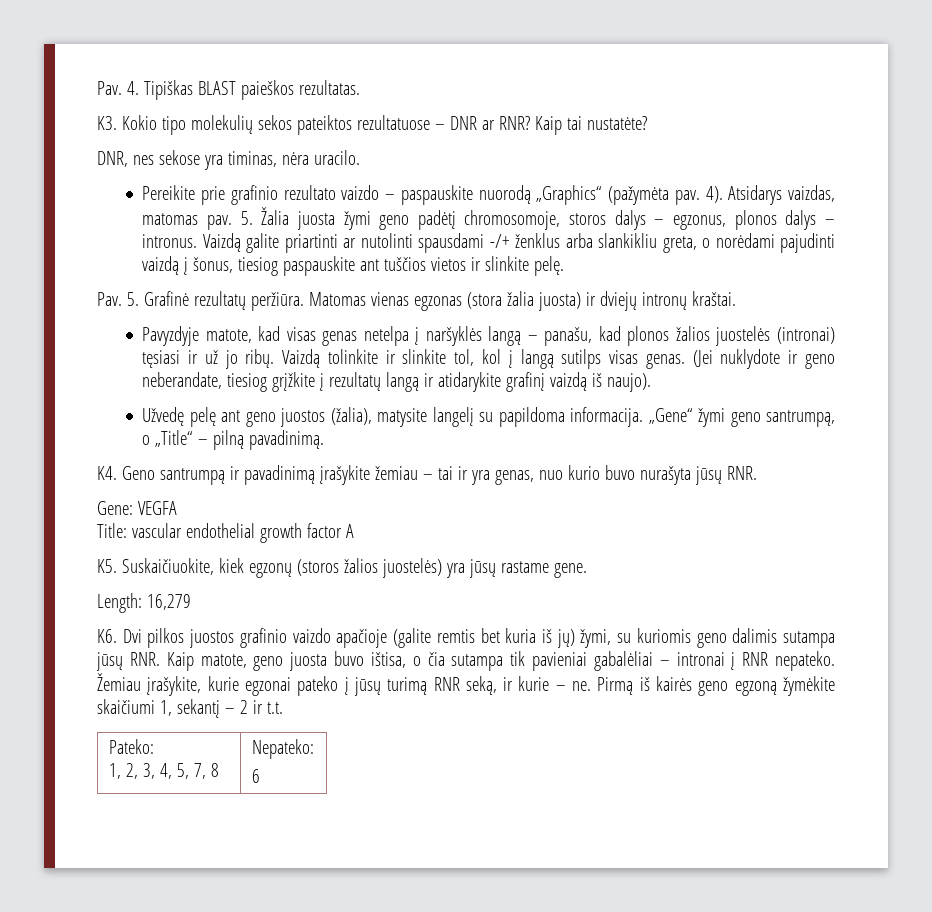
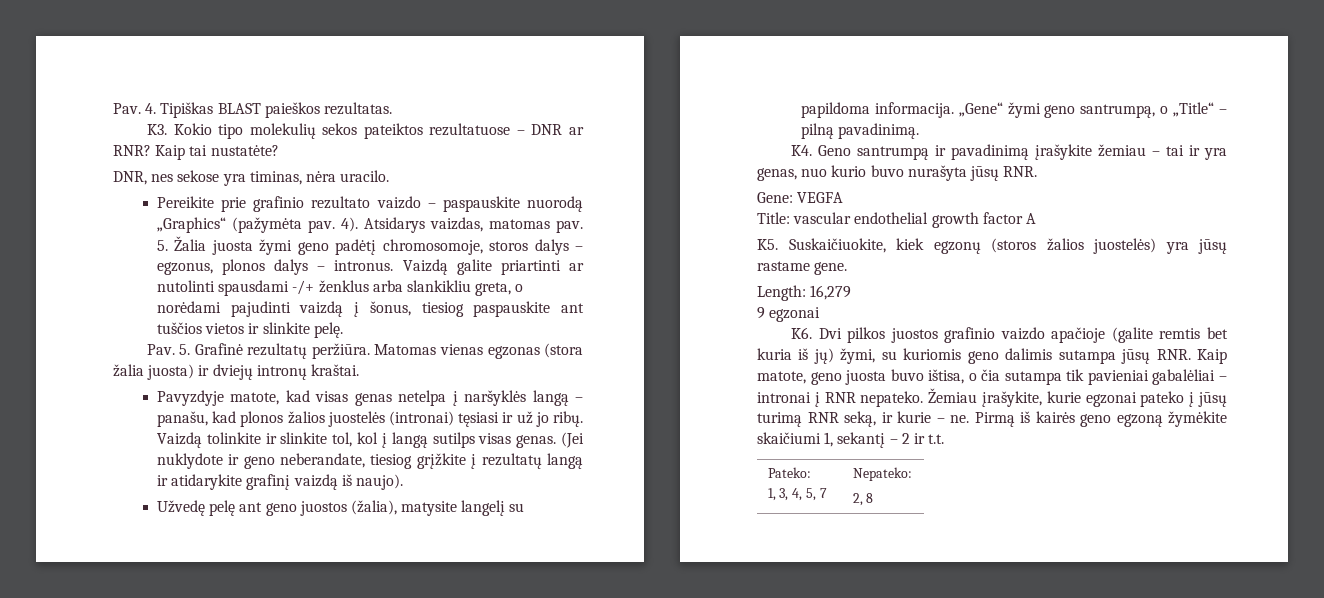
(191, 602) none -> [757,307,821,322] // 9 egzonai
[125,763,138,779] 2, -> (776, 494) none
[193,763,219,779] 7, 8 -> [819,488,827,498] 7
[251,769,260,783] 6 -> [852,493,874,506] 2, 8

